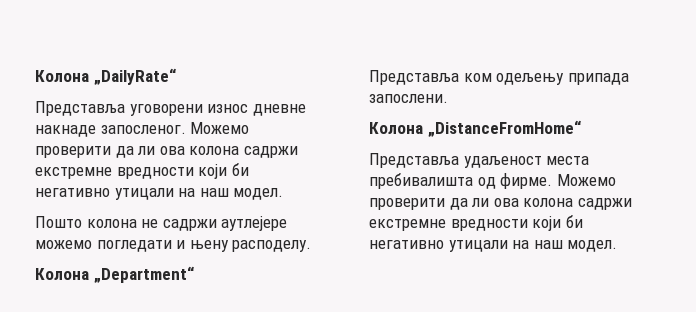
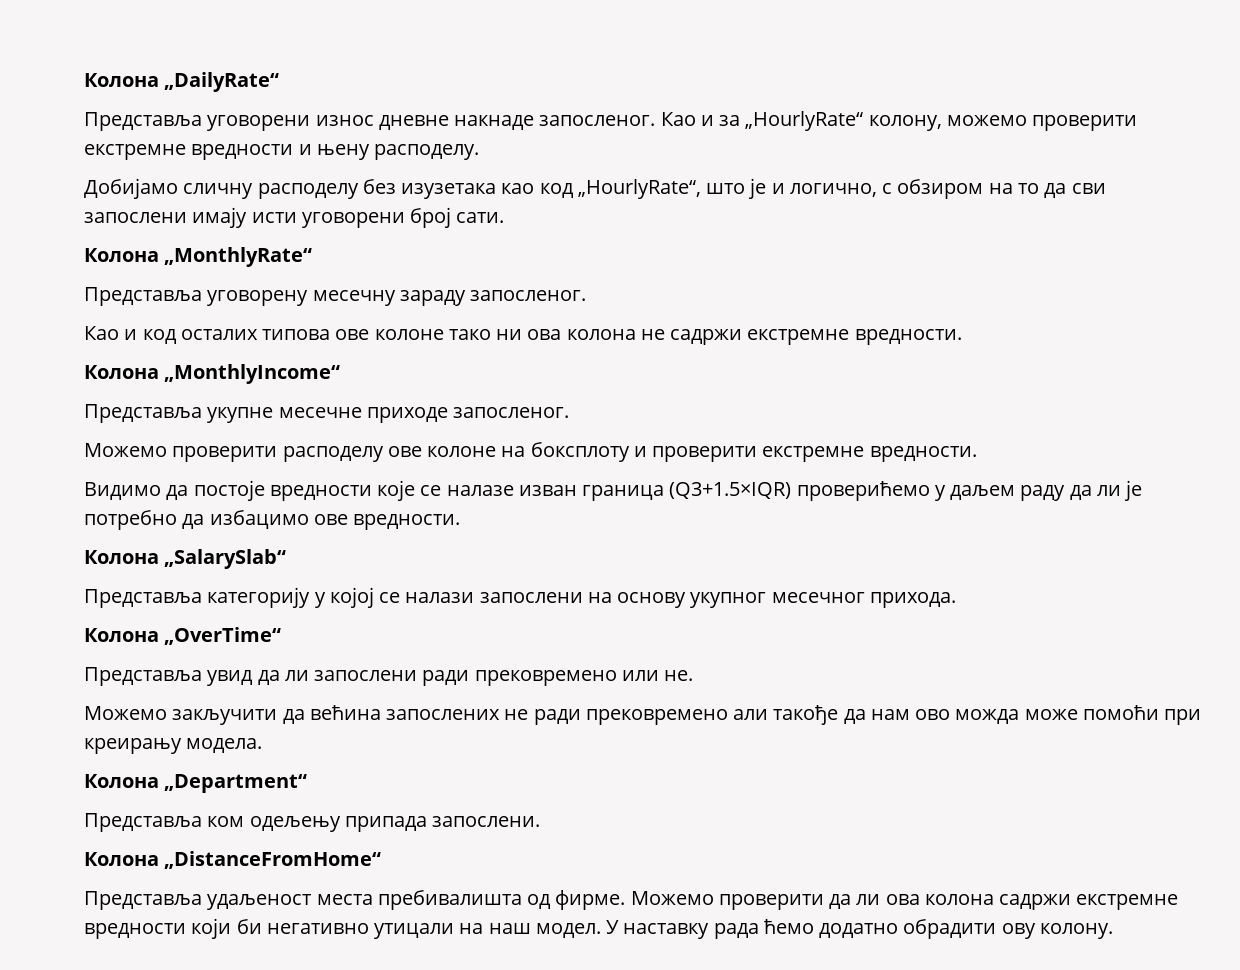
[190,122,250,134] [35,146,298,158] [35,163,249,179] [35,188,284,200] [35,216,288,231] [35,240,312,252] Можемо проверити да ли ова колона садржи екстремне вредности који би негативно утицали на наш модел. // Пошто колона не садржи аутлејере можемо погледати и њену расподелу. -> [660,111,1138,131] [84,144,480,160] [84,178,1106,199] [84,207,505,228] [84,247,313,267] [84,287,587,306] [84,326,962,345] [84,364,341,384] [84,404,570,423] [84,442,977,462] [84,480,1143,501] [84,510,461,530] [84,549,287,569] [84,587,956,608] [84,627,282,645] [84,667,694,686] [84,705,1202,725] [84,738,263,754] Као и за „HourlyRate“ колону, можемо проверити екстремне вредности и њену расподелу. // Добијамо сличну расподелу без изузетака као код „HourlyRate“, што је и логично, с обзиром на то да сви запослени имају исти уговорени број сати. // Колона „MonthlyRate“ // Представља уговорену месечну зараду запосленог. // Као и код осталих типова ове колоне тако ни ова колона не садржи екстремне вредности. // Колона „MonthlyIncome“ // Представља укупне месечне приходе запосленог. // Можемо проверити расподелу ове колоне на боксплоту и проверити екстремне вредности. // Видимо да постоје вредности које се налазе изван граница (Q3+1.5×IQR) проверићемо у даљем раду да ли је потребно да избацимо ове вредности. // Колона „SalarySlab“ // Представља категорију у којој се налази запослени на основу укупног месечног прихода. // Колона „OverTime“ // Представља увид да ли запослени ради прековремено или не. // Можемо закључити да већина запослених не ради прековремено али такође да нам ово можда може помоћи при креирању модела.
(618, 246) none -> [606,919,1113,939] У наставку рада ћемо додатно обрадити ову колону.

